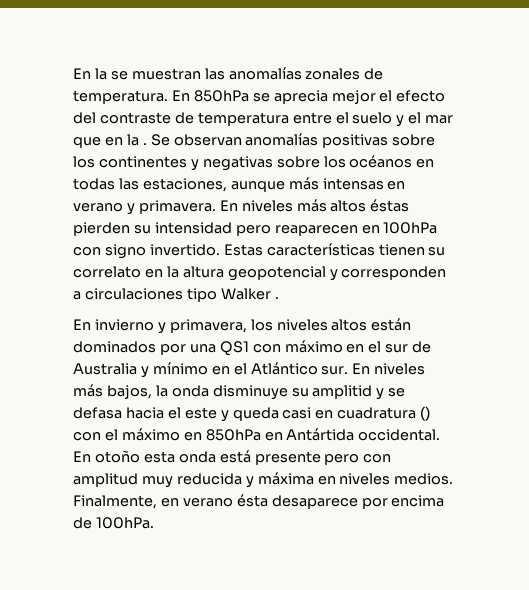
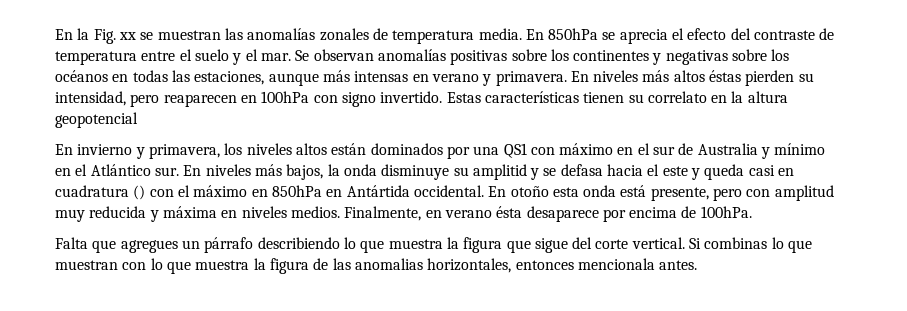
(107, 74) none -> [93,29,136,44] Fig. xx
[73,90,168,104] temperatura. -> [392,28,522,44] temperatura media.
[331,90,376,104] mejor -> (668, 36) none
[425,115,454,124] [73,134,147,148] mar que en la . -> [260,53,291,61] mar.
[154,222,232,234] intensidad -> [55,91,126,106] intensidad,
[329,266,447,281] [73,288,279,302] y corresponden a circulaciones tipo Walker . -> (138, 120) none
[254,451,321,465] presente -> [650,187,709,201] presente,
(154, 523) none -> [55,237,813,253] [55,258,698,274] // Falta que agregues un párrafo describiendo lo que muestra la figura que sigue del corte vertical. Si combinas lo que muestran con lo que muestra la figura de las anomalias horizontales, entonces mencionala antes.

